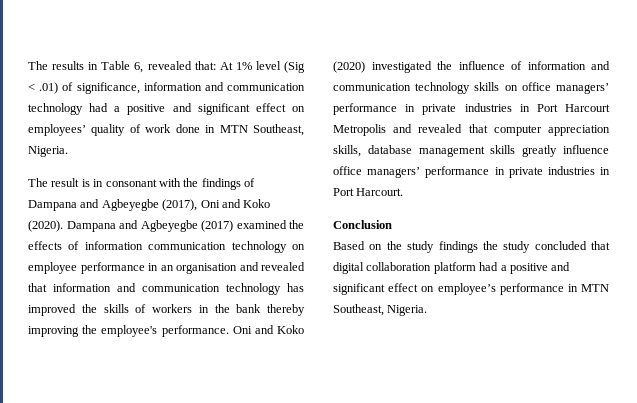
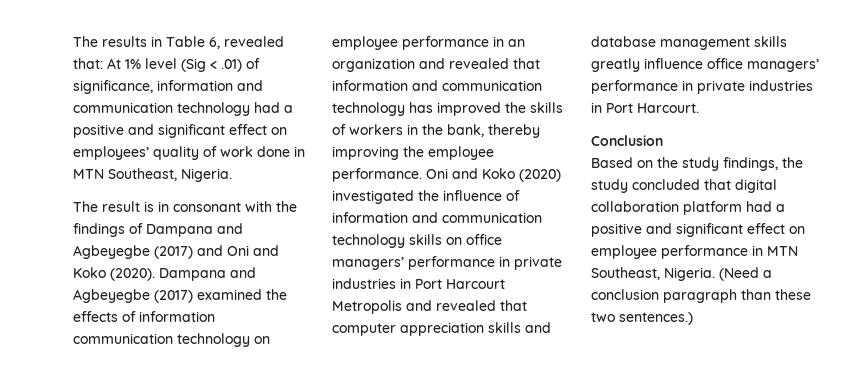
[162,199,198,211] (2017), -> [154,245,223,259] (2017) and
[176,263,237,274] organisation -> [332,58,415,72] organization
[236,304,262,313] bank -> [447,124,484,137] bank,
[101,325,158,337] employee's -> [428,146,494,160] employee
[333,145,361,157] skills, -> [488,322,551,333] skills and
[438,241,478,253] findings -> [723,157,778,171] findings,
[437,283,496,295] employee’s -> [591,245,657,259] employee
(428, 310) none -> [719,267,772,281] [591,289,811,303] [591,312,693,325] (Need a conclusion paragraph than these two sentences.)

